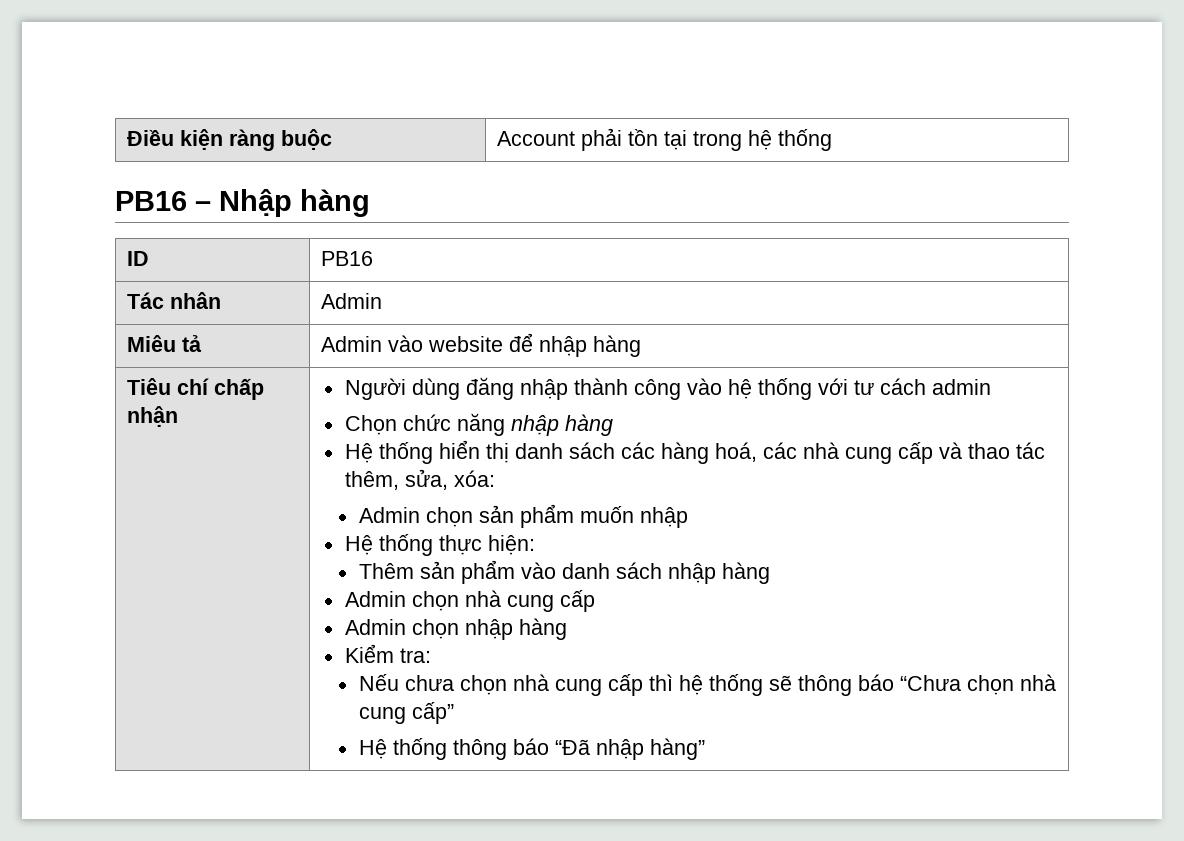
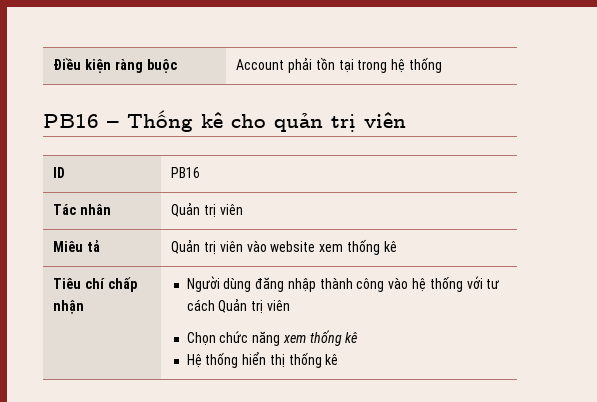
[219,189,370,217] Nhập hàng -> [127,110,406,132] Thống kê cho quản trị viên
[320,293,382,309] Admin -> [171,203,243,218] Quản trị viên
[320,333,641,357] Admin vào website để nhập hàng -> [171,239,397,255] Quản trị viên vào website xem thống kê
[931,379,991,395] admin -> [218,299,290,314] Quản trị viên
[510,414,613,436] nhập hàng -> [282,330,358,346] xem thống kê
[514,442,1045,464] [344,469,495,490] [358,504,688,528] [344,534,535,556] [358,560,770,584] [344,590,595,612] [344,618,567,640] [344,644,431,663] [358,674,1056,696] [358,702,454,724] [358,738,705,760] danh sách các hàng hoá, các nhà cung cấp và thao tác thêm, sửa, xóa: // Admin chọn sản phẩm muốn nhập // Hệ thống thực hiện: // Thêm sản phẩm vào danh sách nhập hàng // Admin chọn nhà cung cấp // Admin chọn nhập hàng // Kiểm tra: // Nếu chưa chọn nhà cung cấp thì hệ thống sẽ thông báo “Chưa chọn nhà cung cấp” // Hệ thống thông báo “Đã nhập hàng” -> [288,352,339,368] thống kê

